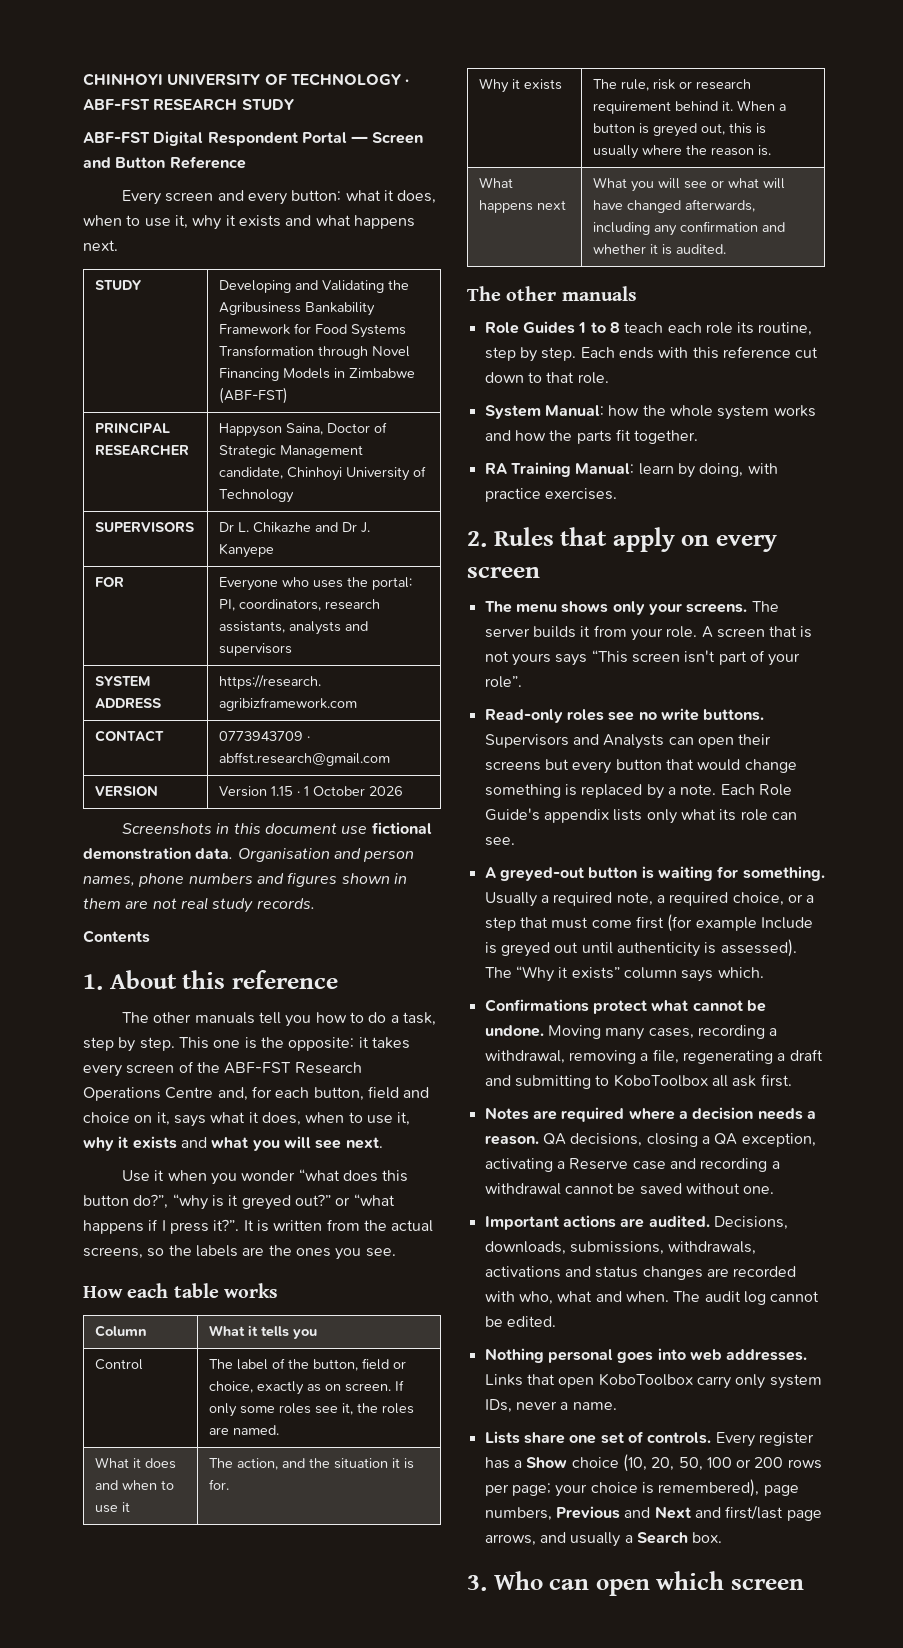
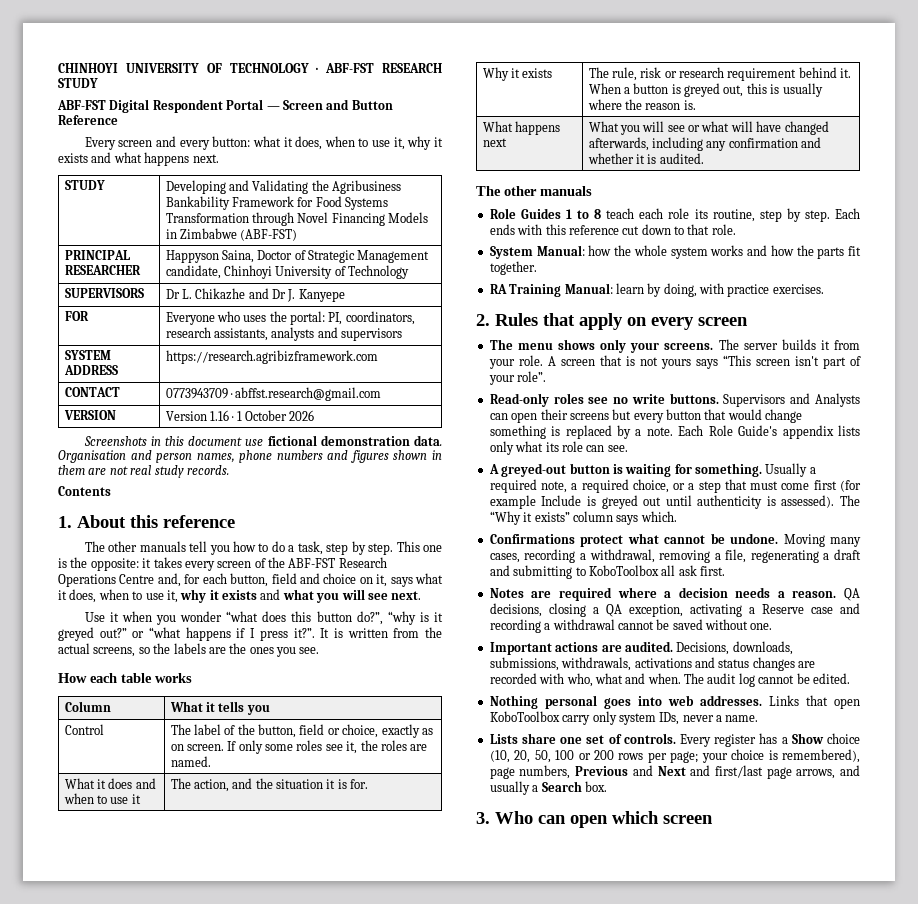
[271,786,294,796] 1.15 -> [209,410,229,421] 1.16

